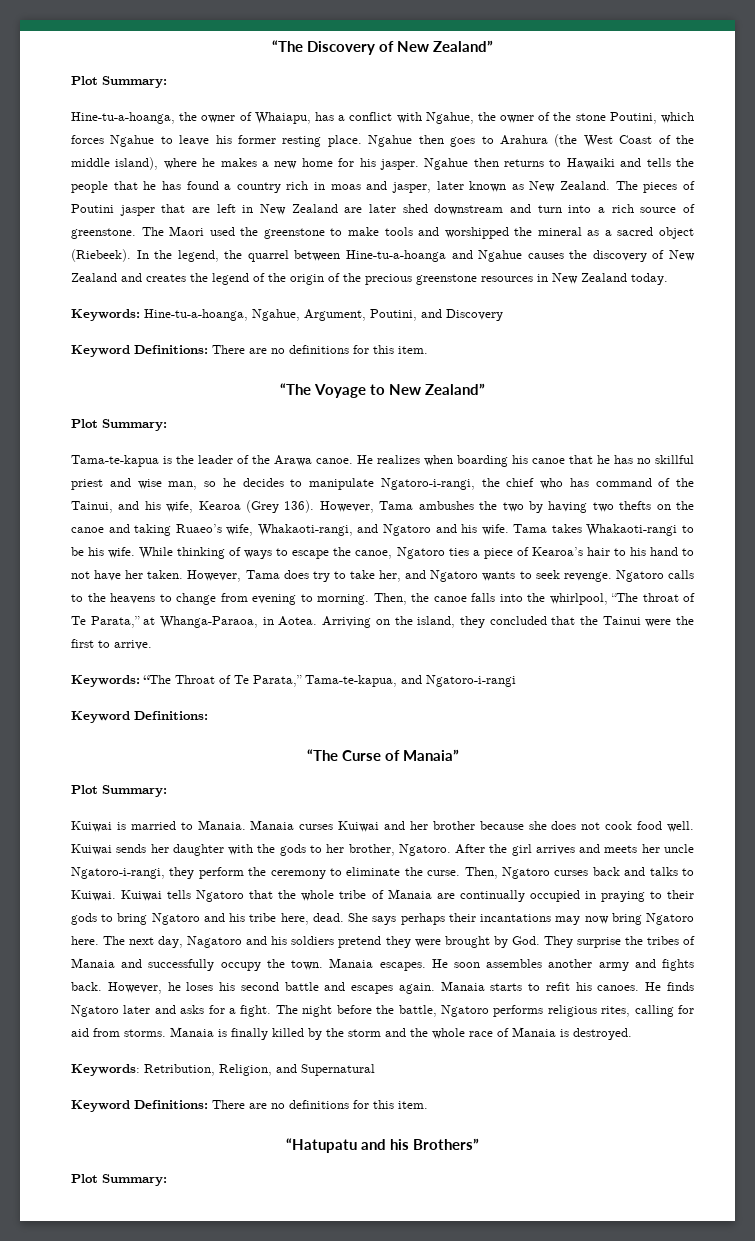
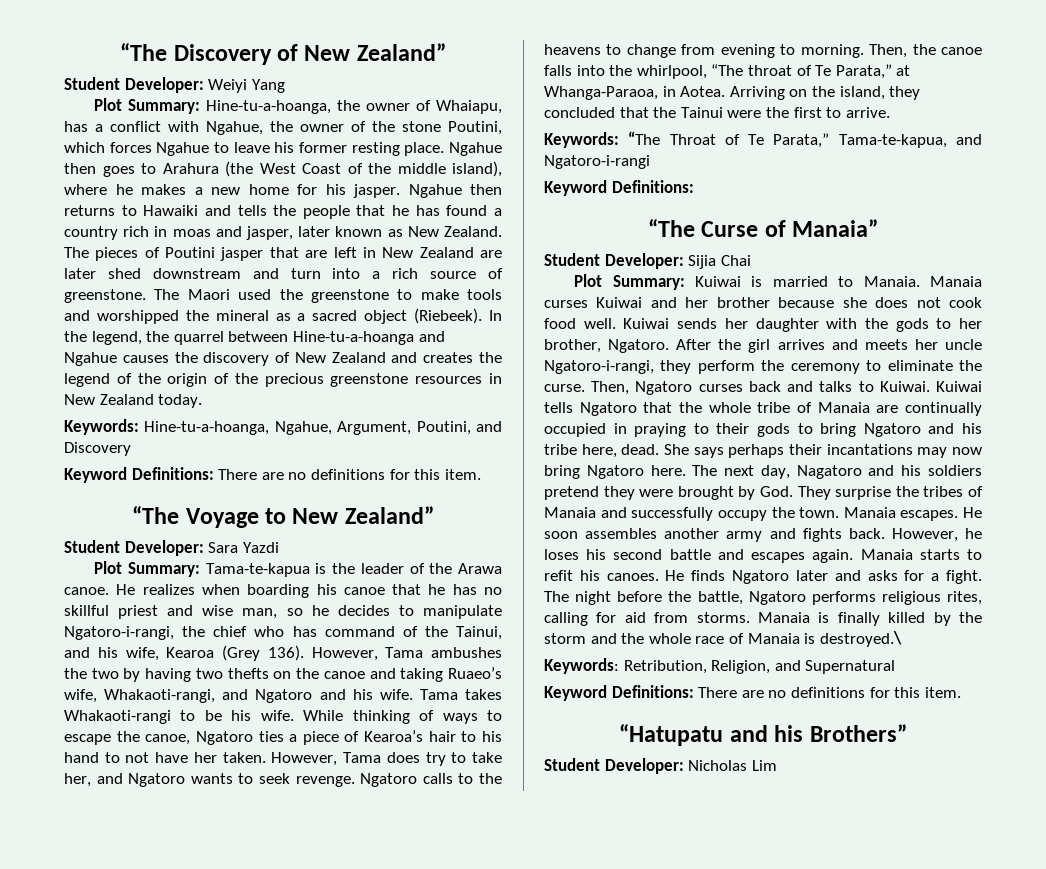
[71,76,167,88] // Plot Summary: // -> [64,77,285,93] [94,98,201,114] // Student Developer: Weiyi Yang // Plot Summary:
[71,419,167,431] // Plot Summary: // -> [64,540,279,556] [94,561,200,577] // Student Developer: Sara Yazdi // Plot Summary:
[71,785,167,797] // Plot Summary: // -> [544,253,751,269] [574,274,685,290] // Student Developer: Sijia Chai // Plot Summary:
[573,1028,632,1040] destroyed. -> [819,631,902,647] destroyed.\
[71,1174,167,1186] Plot Summary: -> [544,758,777,774] Student Developer: Nicholas Lim

